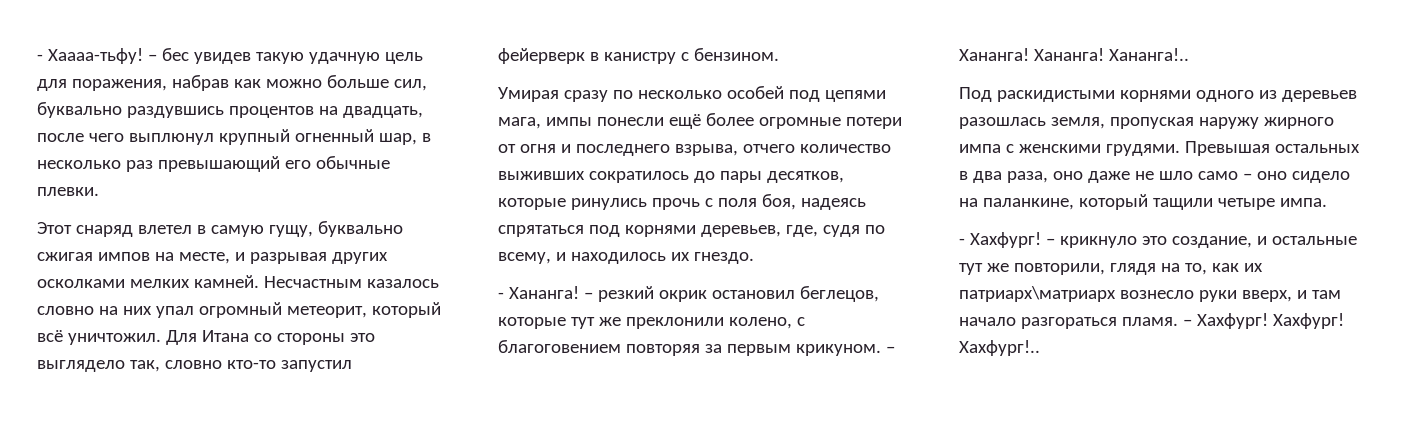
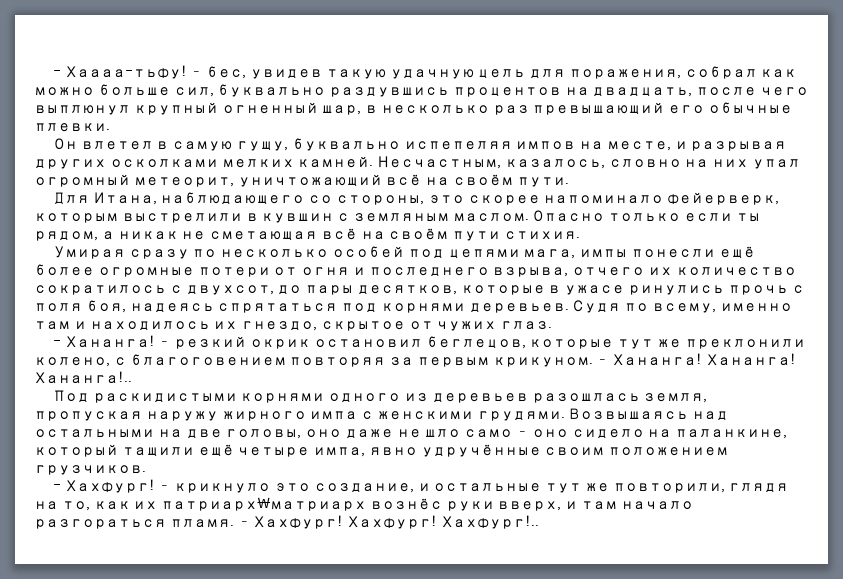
[161,48,189,61] бес -> [206,66,247,79] бес,
[171,75,229,91] набрав -> [684,66,757,79] собрал
[37,222,133,237] Этот снаряд -> [52,138,77,150] Он
[37,252,93,261] сжигая -> [403,141,512,150] испепеляя
[263,276,439,288] Несчастным казалось -> [377,156,605,169] Несчастным, казалось,
[371,302,441,318] [37,330,375,345] [37,360,352,372] [498,48,779,64] который всё уничтожил. Для Итана со стороны это выглядело так, словно кто-то запустил фейерверк в канистру с бензином. -> [237,174,569,187] [52,192,780,205] [34,210,760,223] [34,228,581,241] уничтожающий всё на своём пути. // Для Итана, наблюдающего со стороны, это скорее напоминало фейерверк, которым выстрелили в кувшин с земляным маслом. Опасно только если ты рядом, а никак не сметающая всё на своём пути стихия.
[799,144,891,153] [498,171,689,183] количество выживших сократилось -> [648,267,796,276] [34,285,274,295] их количество сократилось с двухсот,
(566, 204) none -> [548,285,625,295] в ужасе
[700,225,885,237] [498,252,754,264] деревьев, где, судя по всему, и находилось их гнездо. -> [468,300,792,313] [34,321,553,331] деревьев. Судя по всему, именно там и находилось их гнездо, скрытое от чужих глаз.
[1184,141,1360,156] [959,171,1048,183] Превышая остальных в два раза, -> [568,408,729,421] [34,429,302,439] Возвышаясь над остальными на две головы,
[1217,198,1327,210] четыре импа. -> [197,444,729,457] [34,465,146,475] ещё четыре импа, явно удручённые своим положением грузчиков.
[1119,290,1194,299] вознесло -> [369,498,442,510] вознёс

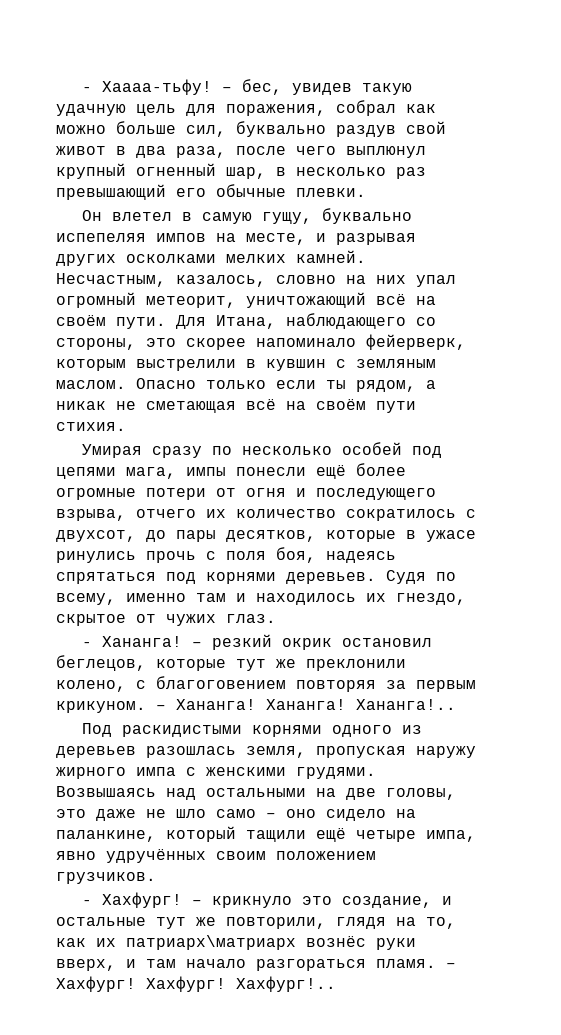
[329,87,693,97] раздувшись процентов на двадцать, -> [336,121,446,137] [56,146,226,158] раздув свой живот в два раза,
(569, 182) // -> (166, 323) none
[368,267,489,277] последнего -> [316,488,436,500] последующего
[305,429,342,438] оно -> [56,809,86,818] это
[420,444,541,457] удручённые -> [106,849,206,863] удручённых

